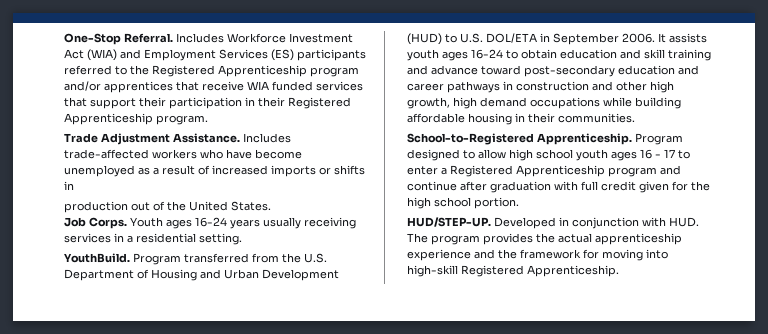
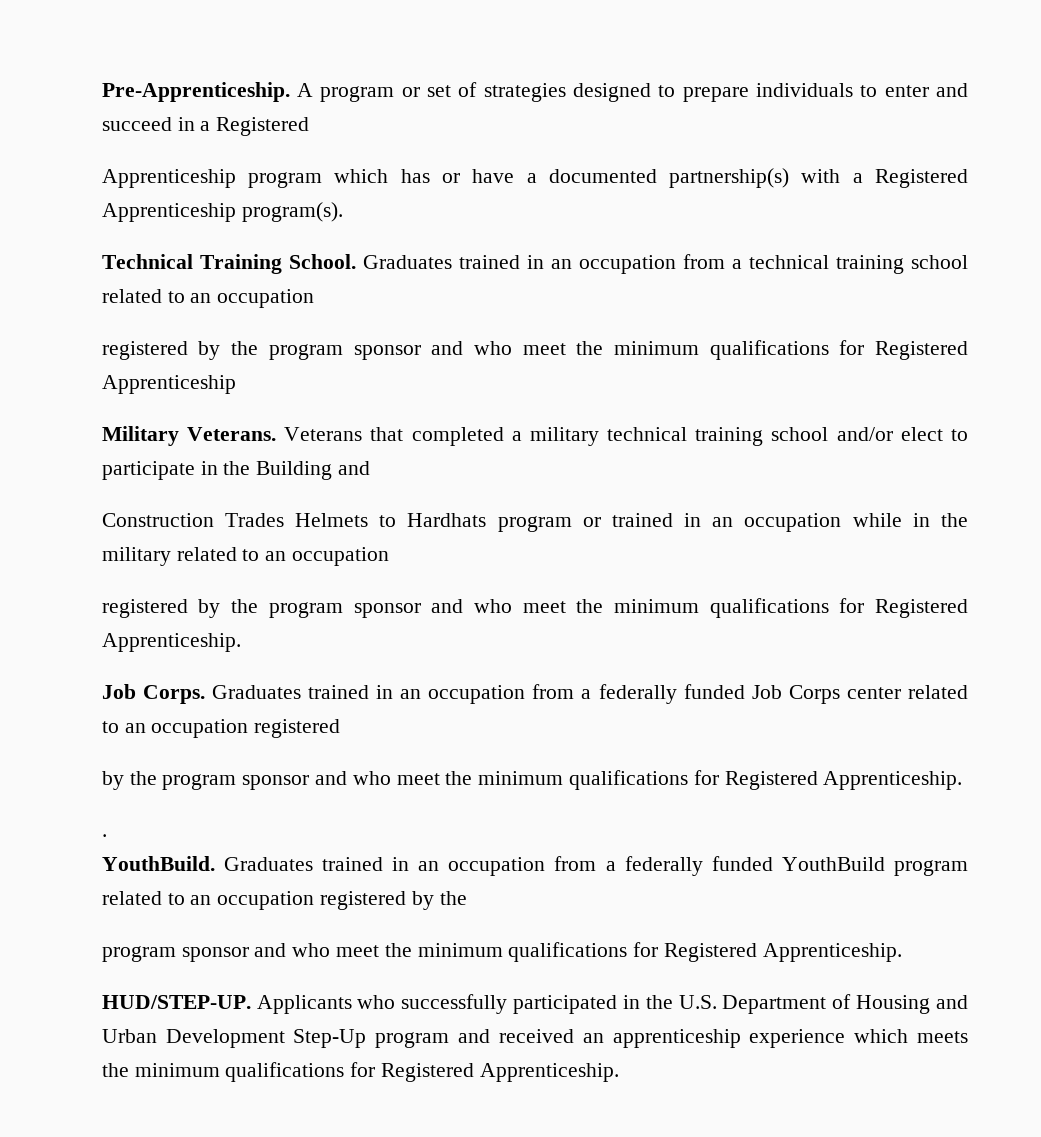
[64,33,354,45] [64,49,367,61] [64,65,360,77] [64,81,364,93] [64,97,352,109] [64,113,209,125] [64,133,292,145] [64,149,303,159] [64,165,366,177] [64,181,75,190] [64,201,272,213] [64,217,357,229] [64,233,243,245] [64,253,280,265] One-Stop Referral. Includes Workforce Investment Act (WIA) and Employment Services (ES) participants referred to the Registered Apprenticeship program and/or apprentices that receive WIA funded services that support their participation in their Registered Apprenticeship program. // Trade Adjustment Assistance. Includes trade-affected workers who have become unemployed as a result of increased imports or shifts in // production out of the United States. // Job Corps. Youth ages 16-24 years usually receiving services in a residential setting. // YouthBuild. Program transferred from -> [101,82,968,102] [101,117,310,136] [101,168,968,188] [101,202,343,222] [101,254,969,274] [101,289,315,308] [101,340,968,360] [101,375,236,394] [101,426,968,446] [101,461,370,480] [101,513,968,532] [101,547,389,566] [101,598,968,618] [101,633,241,652] [101,684,968,704] [101,719,341,738] [101,770,963,790] [101,834,107,837] [101,856,969,876] [101,891,467,910] [101,942,902,962] [101,994,640,1014] Pre-Apprenticeship. A program or set of strategies designed to prepare individuals to enter and succeed in a Registered // Apprenticeship program which has or have a documented partnership(s) with a Registered Apprenticeship program(s). // Technical Training School. Graduates trained in an occupation from a technical training school related to an occupation // registered by the program sponsor and who meet the minimum qualifications for Registered Apprenticeship // Military Veterans. Veterans that completed a military technical training school and/or elect to participate in the Building and // Construction Trades Helmets to Hardhats program or trained in an occupation while in the military related to an occupation // registered by the program sponsor and who meet the minimum qualifications for Registered Apprenticeship. // Job Corps. Graduates trained in an occupation from a federally funded Job Corps center related to an occupation registered // by the program sponsor and who meet the minimum qualifications for Registered Apprenticeship. // . // YouthBuild. Graduates trained in an occupation from a federally funded YouthBuild program related to an occupation registered by the // program sponsor and who meet the minimum qualifications for Registered Apprenticeship. // HUD/STEP-UP. Applicants who successfully participated in
[407,33,708,45] [407,49,712,61] [407,65,700,77] [407,81,675,93] [407,97,682,109] [407,113,636,125] [407,133,684,145] [407,149,691,161] [407,165,682,177] [407,181,711,193] [407,197,520,209] [407,217,700,229] [407,233,683,245] [407,249,669,261] [407,265,459,277] (HUD) to U.S. DOL/ETA in September 2006. It assists youth ages 16-24 to obtain education and skill training and advance toward post-secondary education and career pathways in construction and other high growth, high demand occupations while building affordable housing in their communities. // School-to-Registered Apprenticeship. Program designed to allow high school youth ages 16 - 17 to enter a Registered Apprenticeship program and continue after graduation with full credit given for the high school portion. // HUD/STEP-UP. Developed in conjunction with HUD. The program provides the actual apprenticeship experience and the framework for moving into high-skill -> [293,1029,969,1048] [101,1062,376,1082] Step-Up program and received an apprenticeship experience which meets the minimum qualifications for

